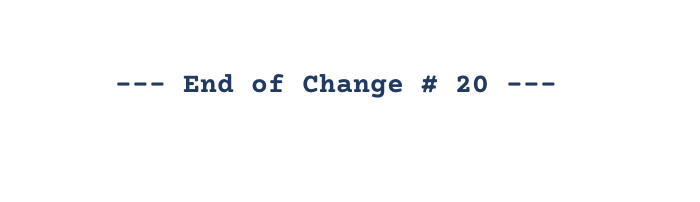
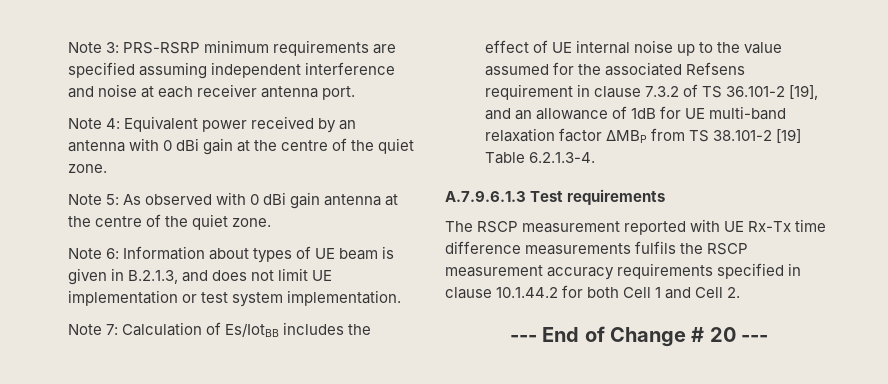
(115, 87) none -> [67,40,396,56] [67,62,395,79] [67,84,355,100] [67,116,356,133] [67,138,415,155] [67,164,107,173] [67,192,399,209] [67,214,271,230] [67,246,395,263] [67,268,333,285] [67,290,401,307] [67,322,371,337] [484,40,783,56] [484,62,745,76] [484,84,819,100] [484,106,787,120] [484,128,801,143] [484,152,595,164] [445,189,666,205] [445,219,827,235] [445,241,749,255] [445,263,802,280] [445,285,741,299] Note 3: PRS-RSRP minimum requirements are specified assuming independent interference and noise at each receiver antenna port. // Note 4: Equivalent power received by an antenna with 0 dBi gain at the centre of the quiet zone. // Note 5: As observed with 0 dBi gain antenna at the centre of the quiet zone. // Note 6: Information about types of UE beam is given in B.2.1.3, and does not limit UE implementation or test system implementation. // Note 7: Calculation of Es/IotBB includes the effect of UE internal noise up to the value assumed for the associated Refsens requirement in clause 7.3.2 of TS 36.101-2 [19], and an allowance of 1dB for UE multi-band relaxation factor ΔMBP from TS 38.101-2 [19] Table 6.2.1.3-4. // A.7.9.6.1.3 Test requirements // The RSCP measurement reported with UE Rx-Tx time difference measurements fulfils the RSCP measurement accuracy requirements specified in clause 10.1.44.2 for both Cell 1 and Cell 2. //

